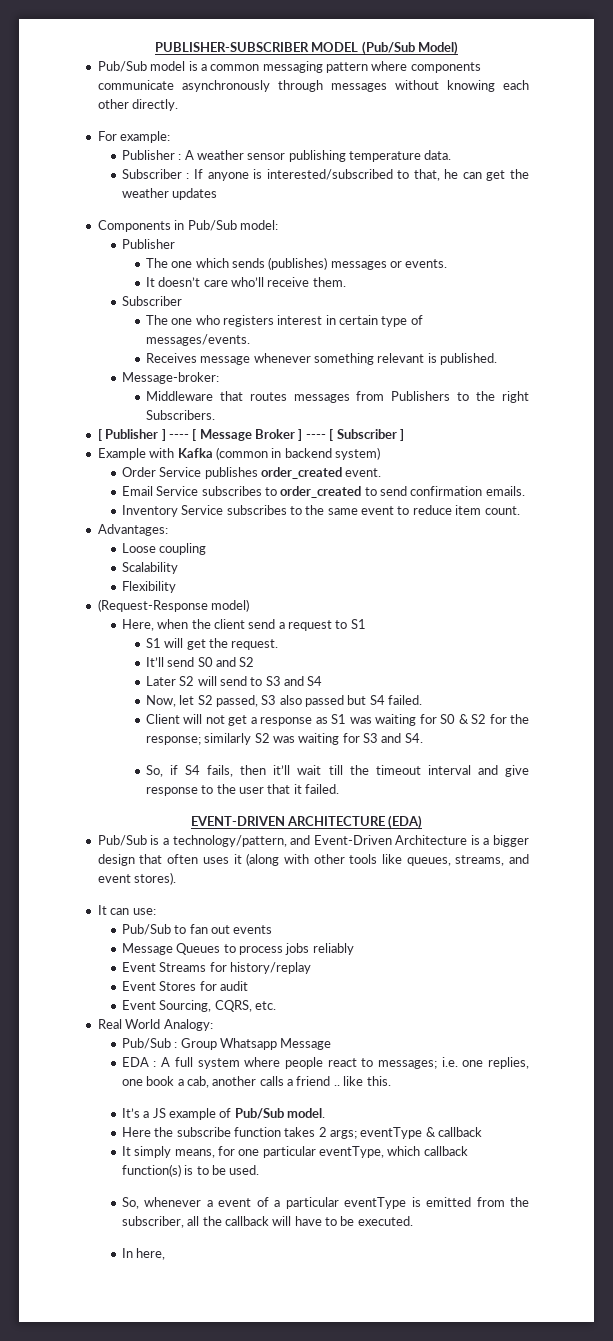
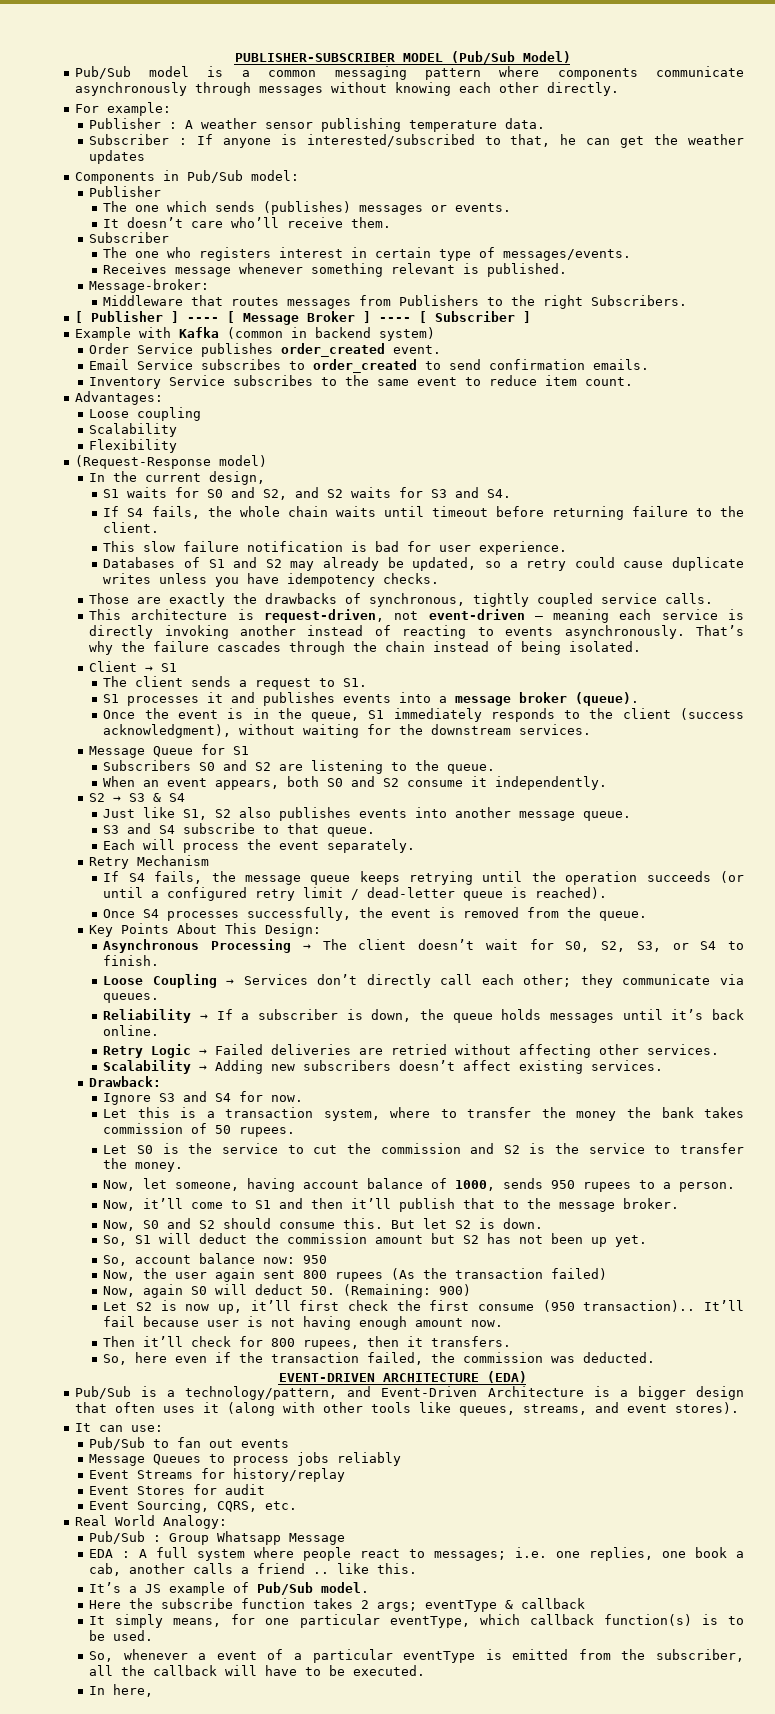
[121,619,366,631] [145,638,279,650] [145,657,255,667] [145,676,323,686] [145,695,423,707] [145,714,529,726] [145,733,423,745] [145,765,529,777] [145,784,340,796] Here, when the client send a request to S1 // S1 will get the request. // It’ll send S0 and S2 // Later S2 will send to S3 and S4 // Now, let S2 passed, S3 also passed but S4 failed. // Client will not get a response as S1 was waiting for S0 & S2 for the response; similarly S2 was waiting for S3 and S4. // So, if S4 fails, then it’ll wait till the timeout interval and give response to the user that it failed. -> [89,471,266,485] [103,487,512,500] [103,506,744,520] [103,522,160,533] [103,541,568,555] [103,557,744,571] [103,573,440,587] [89,593,714,607] [89,609,744,623] [89,625,745,639] [89,641,642,655] [89,661,178,672] [103,676,368,690] [103,692,640,706] [103,708,744,722] [103,724,592,738] [89,744,250,758] [103,760,496,774] [103,776,608,790] [89,793,186,802] [103,807,632,821] [103,823,376,837] [103,839,416,853] [89,855,210,869] [103,871,744,885] [103,887,608,901] [103,907,648,921] [89,923,322,937] [103,939,744,953] [103,955,160,966] [103,974,744,988] [103,993,160,1003] [103,1009,744,1023] [103,1025,160,1036] [103,1044,720,1058] [103,1060,664,1074] [89,1076,162,1087] [103,1091,304,1105] [103,1107,744,1121] [103,1123,296,1137] [103,1143,744,1154] [103,1158,184,1172] [103,1178,736,1192] [103,1198,680,1212] [103,1218,544,1231] [103,1233,648,1247] [103,1253,328,1266] [103,1268,608,1282] [103,1284,472,1298] [103,1300,744,1314] [103,1316,504,1330] [103,1336,512,1350] [103,1352,656,1365] In the current design, // S1 waits for S0 and S2, and S2 waits for S3 and S4. // If S4 fails, the whole chain waits until timeout before returning failure to the client. // This slow failure notification is bad for user experience. // Databases of S1 and S2 may already be updated, so a retry could cause duplicate writes unless you have idempotency checks. // Those are exactly the drawbacks of synchronous, tightly coupled service calls. // This architecture is request-driven, not event-driven — meaning each service is directly invoking another instead of reacting to events asynchronously. That’s why the failure cascades through the chain instead of being isolated. // Client → S1 // The client sends a request to S1. // S1 processes it and publishes events into a message broker (queue). // Once the event is in the queue, S1 immediately responds to the client (success acknowledgment), without waiting for the downstream services. // Message Queue for S1 // Subscribers S0 and S2 are listening to the queue. // When an event appears, both S0 and S2 consume it independently. // S2 → S3 & S4 // Just like S1, S2 also publishes events into another message queue. // S3 and S4 subscribe to that queue. // Each will process the event separately. // Retry Mechanism // If S4 fails, the message queue keeps retrying until the operation succeeds (or until a configured retry limit / dead-letter queue is reached). // Once S4 processes successfully, the event is removed from the queue. // Key Points About This Design: // Asynchronous Processing → The client doesn’t wait for S0, S2, S3, or S4 to finish. // Loose Coupling → Services don’t directly call each other; they communicate via queues. // Reliability → If a subscriber is down, the queue holds messages until it’s back online. // Retry Logic → Failed deliveries are retried without affecting other services. // Scalability → Adding new subscribers doesn’t affect existing services. // Drawback: // Ignore S3 and S4 for now. // Let this is a transaction system, where to transfer the money the bank takes commission of 50 rupees. // Let S0 is the service to cut the commission and S2 is the service to transfer the money. // Now, let someone, having account balance of 1000, sends 950 rupees to a person. // Now, it’ll come to S1 and then it’ll publish that to the message broker. // Now, S0 and S2 should consume this. But let S2 is down. // So, S1 will deduct the commission amount but S2 has not been up yet. // So, account balance now: 950 // Now, the user again sent 800 rupees (As the transaction failed) // Now, again S0 will deduct 50. (Remaining: 900) // Let S2 is now up, it’ll first check the first consume (950 transaction).. It’ll fail because user is not having enough amount now. // Then it’ll check for 800 rupees, then it transfers. // So, here even if the transaction failed, the commission was deducted.

